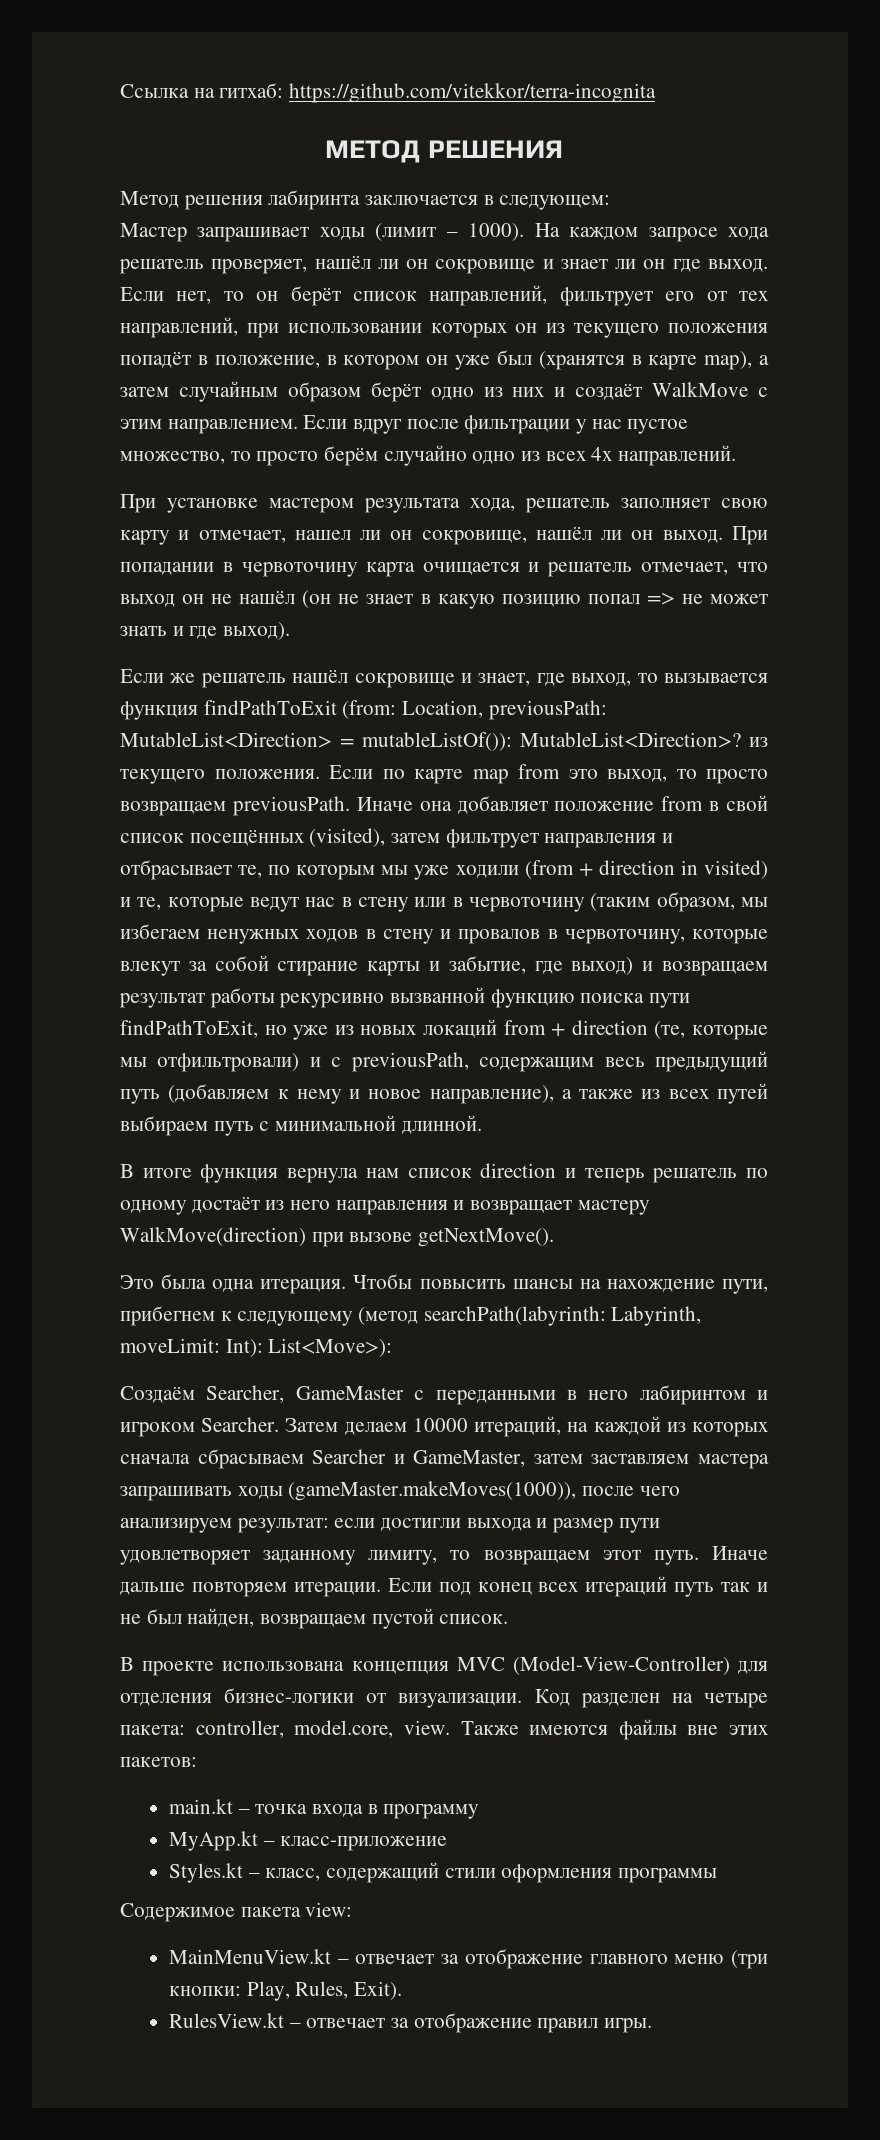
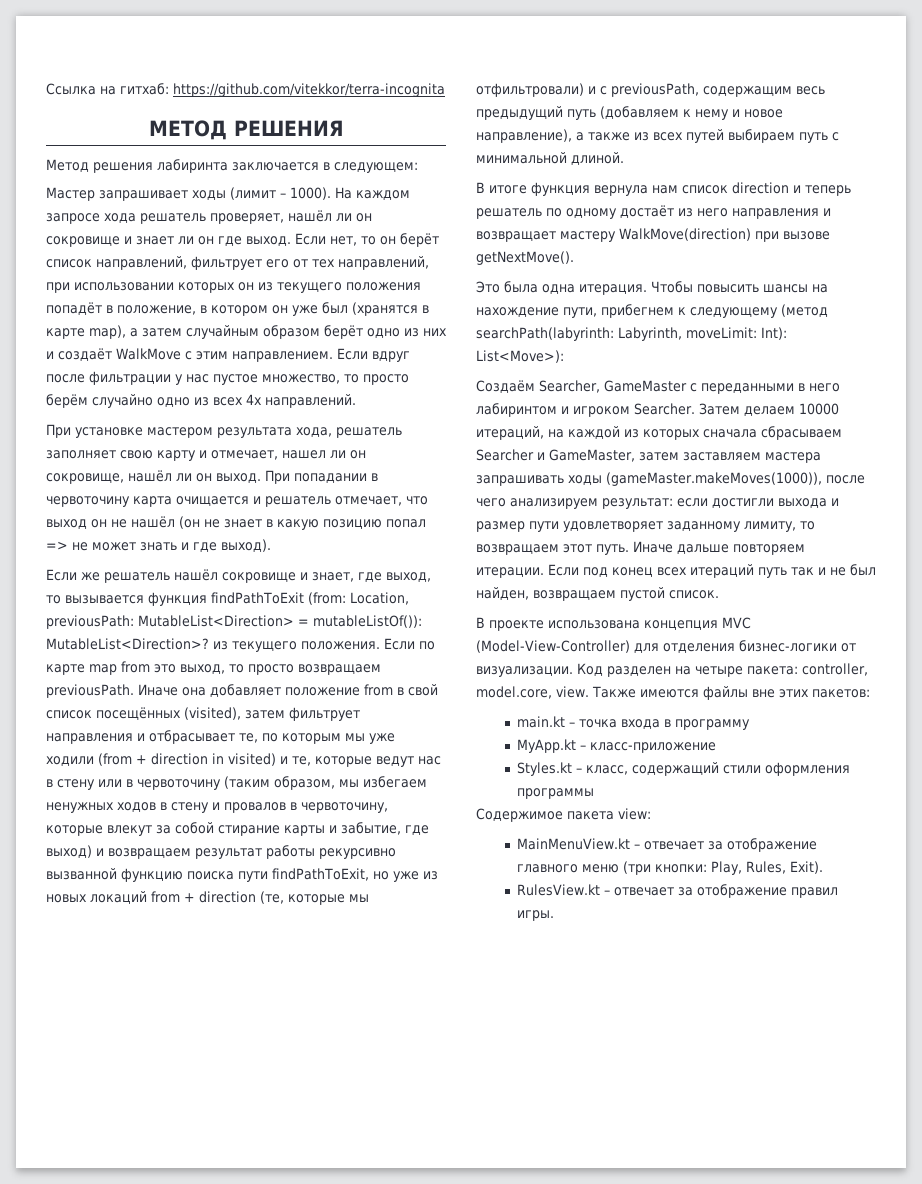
[401,1115,482,1134] длинной. -> [571,152,624,165] длиной.

